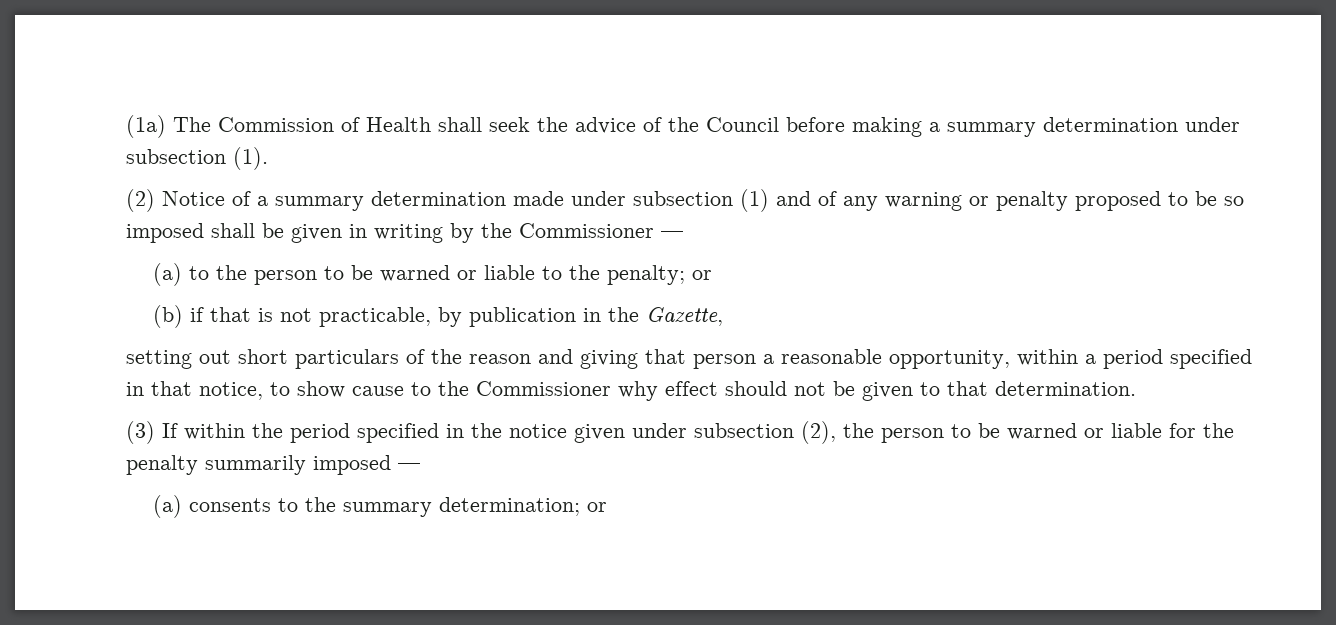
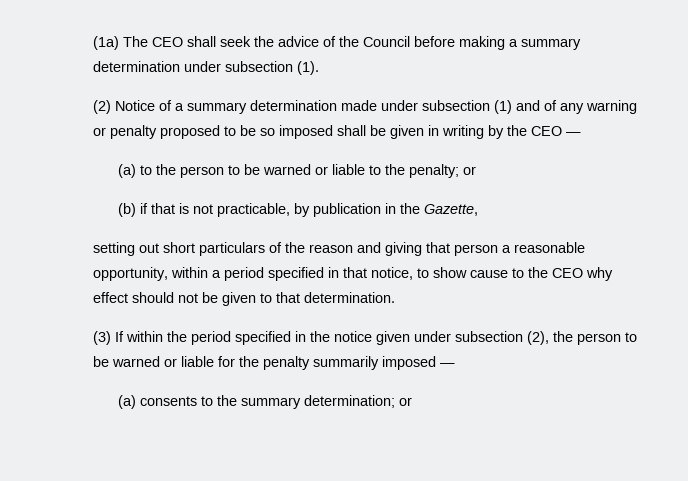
[217,117,431,132] Commission of Health -> [152,37,184,47] CEO
[518,223,654,238] Commissioner -> [531,126,563,136] CEO
[475,381,611,396] Commissioner -> [552,268,584,278] CEO

